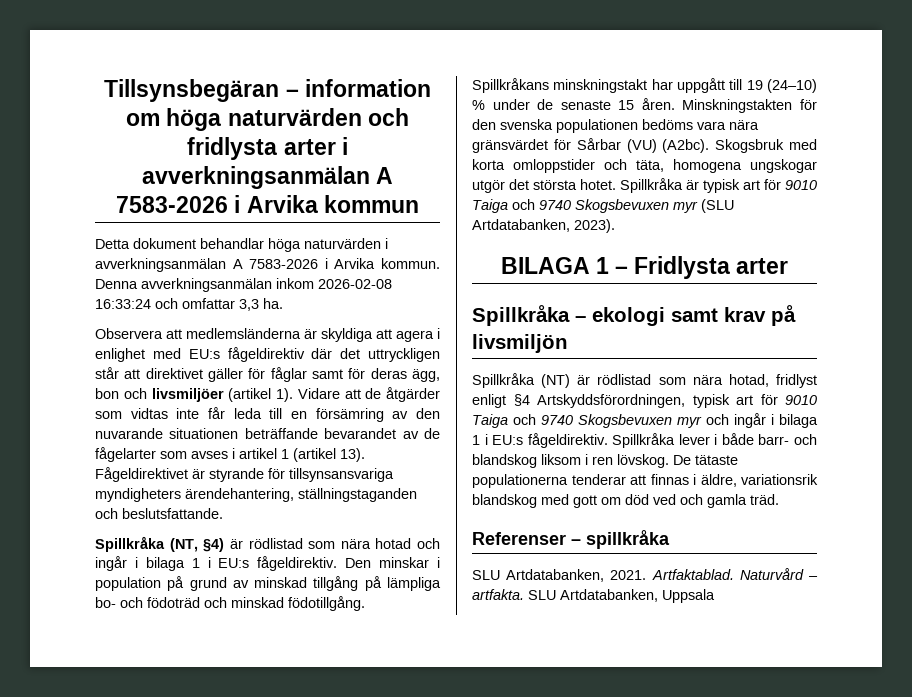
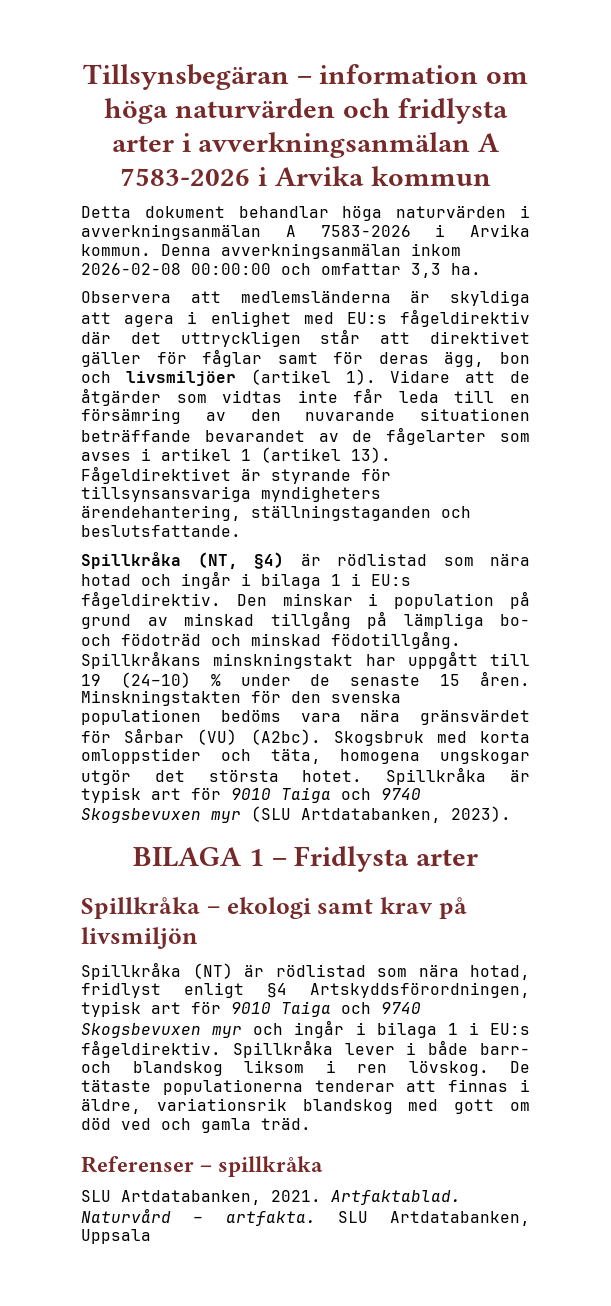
[95,299,151,309] 16:33:24 -> [191,263,271,275] 00:00:00

